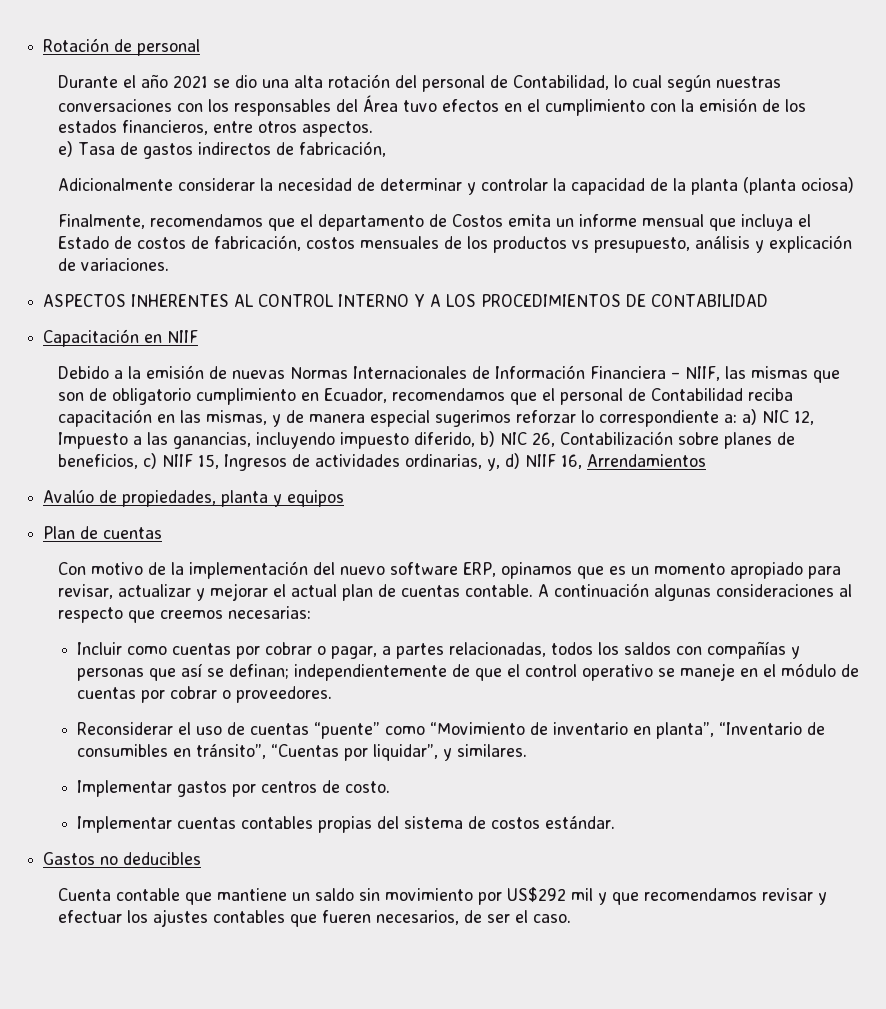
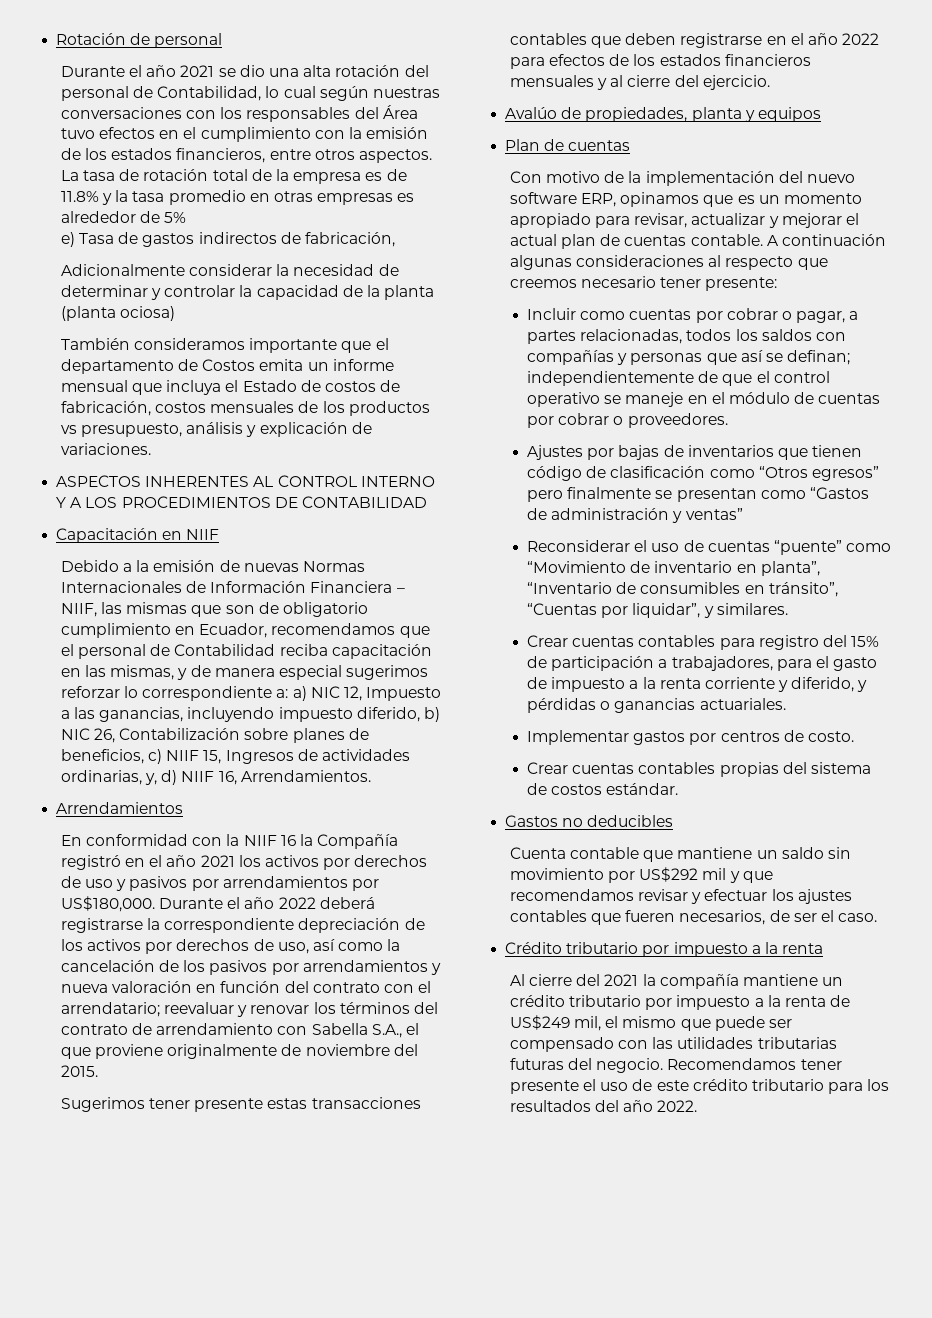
(374, 129) none -> [60,169,407,184] [60,190,415,205] [60,211,187,223] La tasa de rotación total de la empresa es de 11.8% y la tasa promedio en otras empresas es alrededor de 5%
[58,214,264,229] Finalmente, recomendamos -> [60,338,338,353] También consideramos importante
(583, 461) none -> [240,770,371,782] Arrendamientos. //
(707, 460) none -> [60,834,399,849] [60,855,428,870] [60,876,380,891] [60,896,375,912] [60,918,425,933] [60,939,401,954] [60,960,442,975] [60,981,432,993] [60,1002,439,1017] [60,1023,420,1038] [60,1044,418,1059] [60,1065,98,1077] [60,1097,421,1112] [509,33,880,48] [509,54,811,69] [509,75,770,90] // En conformidad con la NIIF 16 la Compañía registró en el año 2021 los activos por derechos de uso y pasivos por arrendamientos por US$180,000. Durante el año 2022 deberá registrarse la correspondiente depreciación de los activos por derechos de uso, así como la cancelación de los pasivos por arrendamientos y nueva valoración en función del contrato con el arrendatario; reevaluar y renovar los términos del contrato de arrendamiento con Sabella S.A., el que proviene originalmente de noviembre del 2015. // Sugerimos tener presente estas transacciones contables que deben registrarse en el año 2022 para efectos de los estados financieros mensuales y al cierre del ejercicio.
[228,606,312,619] necesarias: -> [581,276,778,291] necesario tener presente:
(333, 694) none -> [526,445,863,460] [526,466,879,481] [526,487,869,502] [526,508,743,523] // Ajustes por bajas de inventarios que tienen código de clasificación como “Otros egresos” pero finalmente se presentan como “Gastos de administración y ventas”
(528, 750) none -> [526,635,880,650] [526,656,878,671] [526,677,868,692] [526,698,786,713] // Crear cuentas contables para registro del 15% de participación a trabajadores, para el gasto de impuesto a la renta corriente y diferido, y pérdidas o ganancias actuariales.
[77,816,173,833] Implementar -> [526,762,568,774] Crear
(572, 918) none -> [505,942,824,957] [509,974,844,989] [509,995,851,1010] [509,1015,793,1031] [509,1037,837,1052] [509,1058,842,1073] [509,1079,890,1094] [509,1100,698,1112] // Crédito tributario por impuesto a la renta // Al cierre del 2021 la compañía mantiene un crédito tributario por impuesto a la renta de US$249 mil, el mismo que puede ser compensado con las utilidades tributarias futuras del negocio. Recomendamos tener presente el uso de este crédito tributario para los resultados del año 2022.

